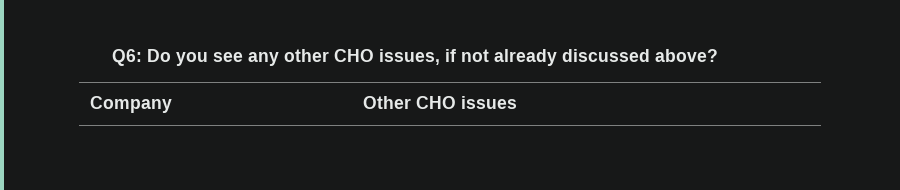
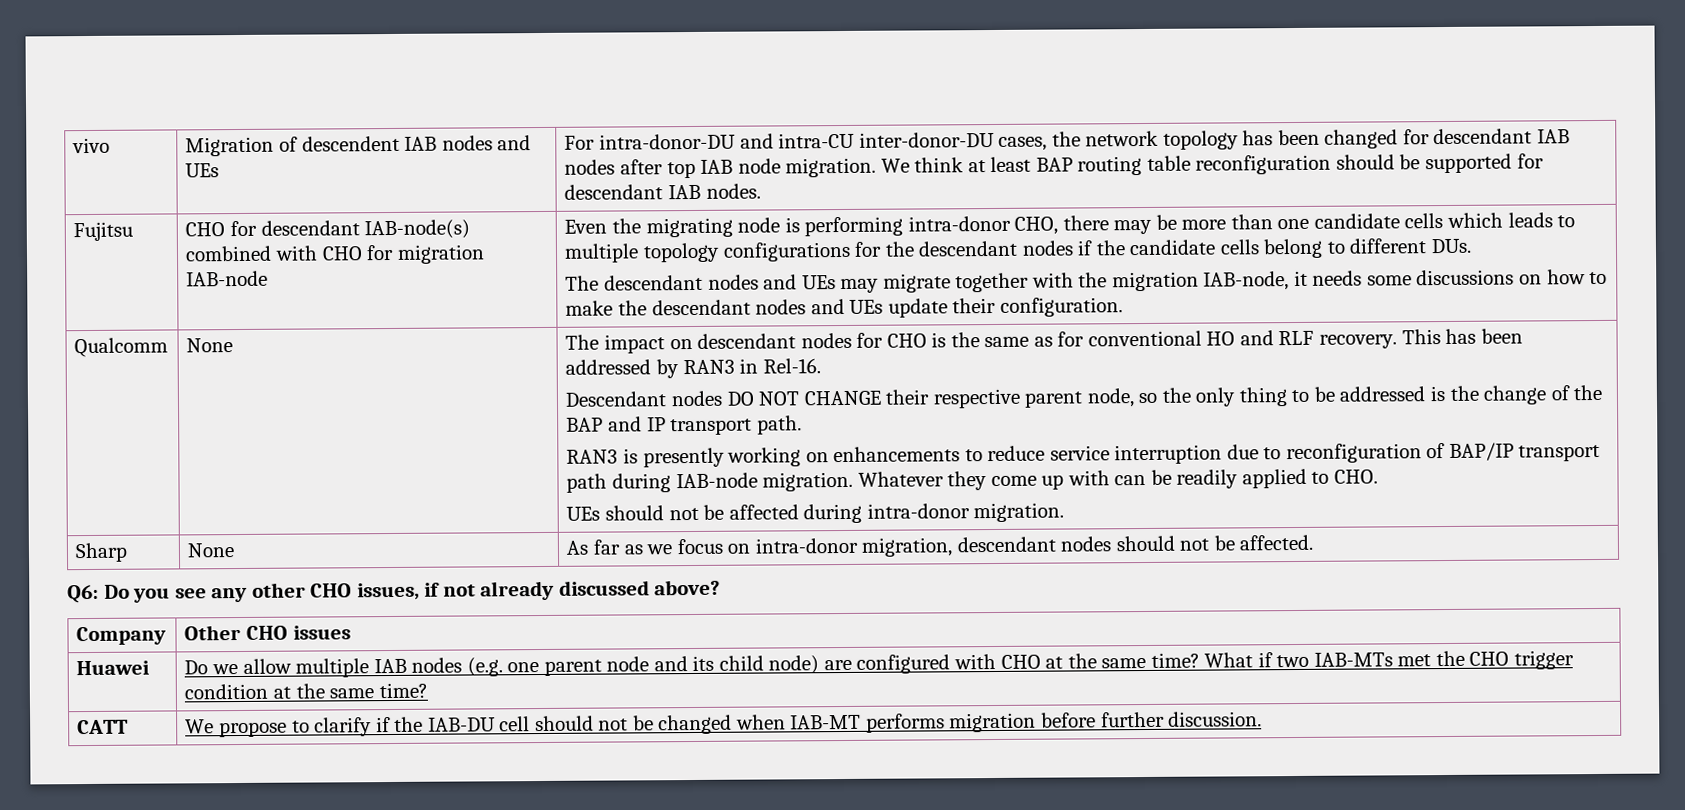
(111, 57) none -> [72,137,111,154] [185,135,532,157] [185,163,220,178] [564,128,1570,151] [564,153,1544,179] [564,183,761,200] [73,221,134,242] [185,219,471,240] [185,244,485,264] [186,270,269,287] [564,212,1576,238] [564,238,1472,263] [565,269,1608,294] [565,297,1123,318] [74,337,169,358] [186,338,234,353] [565,328,1523,354] [565,358,821,379] [565,384,1603,409] [566,415,802,436] [566,442,1601,468] [566,468,1378,493] [566,502,1065,524] [75,542,129,563] [187,543,235,558] [566,534,1314,557] vivo | Migration of descendent IAB nodes and UEs | For intra-donor-DU and intra-CU inter-donor-DU cases, the network topology has been changed for descendant IAB nodes after top IAB node migration. We think at least BAP routing table reconfiguration should be supported for descendant IAB nodes. // Fujitsu | CHO for descendant IAB-node(s) combined with CHO for migration IAB-node | Even the migrating node is performing intra-donor CHO, there may be more than one candidate cells which leads to multiple topology configurations for the descendant nodes if the candidate cells belong to different DUs. // The descendant nodes and UEs may migrate together with the migration IAB-node, it needs some discussions on how to make the descendant nodes and UEs update their configuration. // Qualcomm | None | The impact on descendant nodes for CHO is the same as for conventional HO and RLF recovery. This has been addressed by RAN3 in Rel-16. // Descendant nodes DO NOT CHANGE their respective parent node, so the only thing to be addressed is the change of the BAP and IP transport path. // RAN3 is presently working on enhancements to reduce service interruption due to reconfiguration of BAP/IP transport path during IAB-node migration. Whatever they come up with can be readily applied to CHO. // UEs should not be affected during intra-donor migration. // Sharp | None | As far as we focus on intra-donor migration, descendant nodes should not be affected. //
(517, 102) none -> [76,660,151,676] [184,650,1574,678] [184,682,428,700] [77,719,130,735] [185,711,1263,738] // Huawei | Do we allow multiple IAB nodes (e.g. one parent node and its child node) are configured with CHO at the same time? What if two IAB-MTs met the CHO trigger condition at the same time? // CATT | We propose to clarify if the IAB-DU cell should not be changed when IAB-MT performs migration before further discussion.

